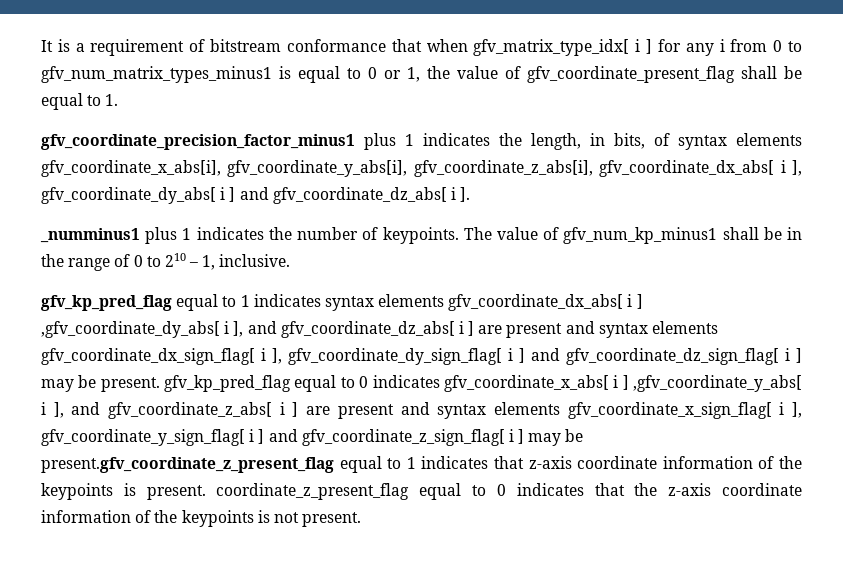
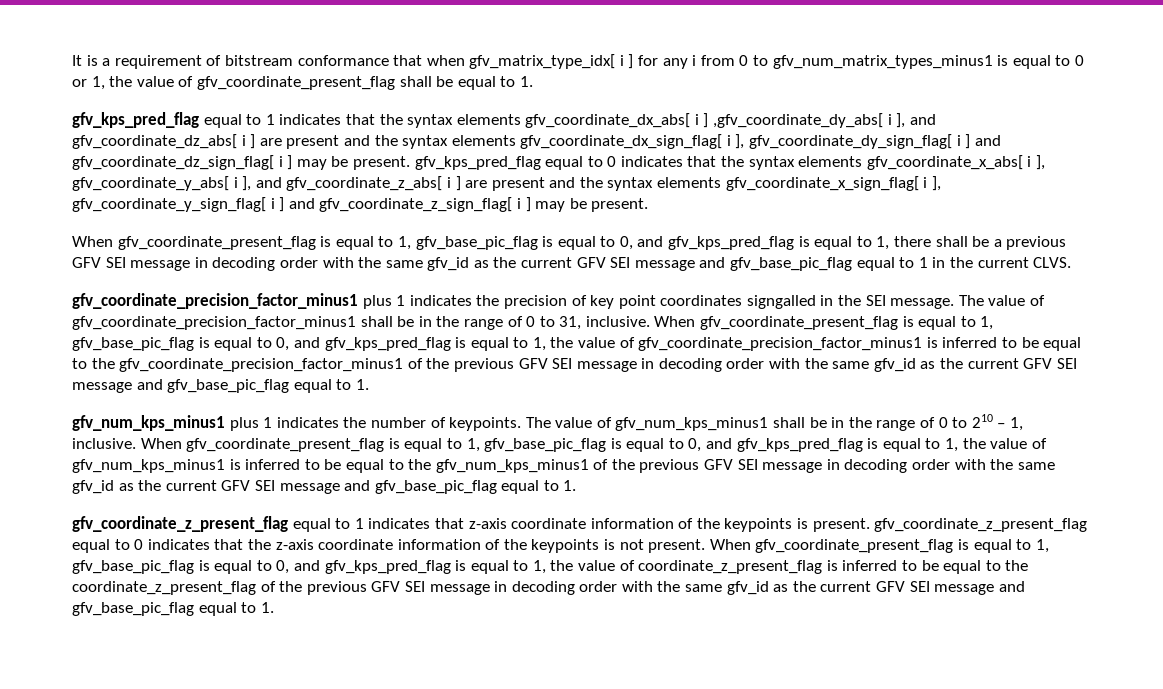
[41,133,802,150] [41,160,802,177] [41,187,471,204] [40,227,802,244] [41,253,291,271] [41,294,321,311] gfv_coordinate_precision_factor_minus1 plus 1 indicates the length, in bits, of syntax elements gfv_coordinate_x_abs[i], gfv_coordinate_y_abs[i], gfv_coordinate_z_abs[i], gfv_coordinate_dx_abs[ i ], gfv_coordinate_dy_abs[ i ] and gfv_coordinate_dz_abs[ i ]. // _numminus1 plus 1 indicates the number of keypoints. The value of gfv_num_kp_minus1 shall be in the range of 0 to 210 – 1, inclusive. // gfv_kp_pred_flag equal to 1 indicates -> [72,112,403,128] gfv_kps_pred_flag equal to 1 indicates that the
(595, 327) none -> [374,135,398,146] the
[164,375,803,392] gfv_kp_pred_flag equal to 0 indicates gfv_coordinate_x_abs[ i ] ,gfv_coordinate_y_abs[ -> [414,155,1046,170] [72,176,229,191] gfv_kps_pred_flag equal to 0 indicates that the syntax elements gfv_coordinate_x_abs[ i ], gfv_coordinate_y_abs[
(430, 408) none -> [579,177,603,188] the
[41,457,334,473] present.gfv_coordinate_z_present_flag -> [591,198,649,212] [72,236,1067,250] [72,257,1072,271] [72,293,1046,309] [72,316,994,330] [72,337,1082,351] [72,358,1077,372] [72,379,369,393] [72,414,1023,431] [72,438,1047,452] [72,459,1055,473] [72,480,577,494] [72,516,288,532] present. // When gfv_coordinate_present_flag is equal to 1, gfv_base_pic_flag is equal to 0, and gfv_kps_pred_flag is equal to 1, there shall be a previous GFV SEI message in decoding order with the same gfv_id as the current GFV SEI message and gfv_base_pic_flag equal to 1 in the current CLVS. // gfv_coordinate_precision_factor_minus1 plus 1 indicates the precision of key point coordinates signgalled in the SEI message. The value of gfv_coordinate_precision_factor_minus1 shall be in the range of 0 to 31, inclusive. When gfv_coordinate_present_flag is equal to 1, gfv_base_pic_flag is equal to 0, and gfv_kps_pred_flag is equal to 1, the value of gfv_coordinate_precision_factor_minus1 is inferred to be equal to the gfv_coordinate_precision_factor_minus1 of the previous GFV SEI message in decoding order with the same gfv_id as the current GFV SEI message and gfv_base_pic_flag equal to 1. // gfv_num_kps_minus1 plus 1 indicates the number of keypoints. The value of gfv_num_kps_minus1 shall be in the range of 0 to 210 – 1, inclusive. When gfv_coordinate_present_flag is equal to 1, gfv_base_pic_flag is equal to 0, and gfv_kps_pred_flag is equal to 1, the value of gfv_num_kps_minus1 is inferred to be equal to the gfv_num_kps_minus1 of the previous GFV SEI message in decoding order with the same gfv_id as the current GFV SEI message and gfv_base_pic_flag equal to 1. // gfv_coordinate_z_present_flag
[216,483,410,500] coordinate_z_present_flag -> [874,518,1088,532] gfv_coordinate_z_present_flag
(362, 519) none -> [709,539,1049,553] [72,560,1029,574] [72,581,1025,595] [72,602,274,616] When gfv_coordinate_present_flag is equal to 1, gfv_base_pic_flag is equal to 0, and gfv_kps_pred_flag is equal to 1, the value of coordinate_z_present_flag is inferred to be equal to the coordinate_z_present_flag of the previous GFV SEI message in decoding order with the same gfv_id as the current GFV SEI message and gfv_base_pic_flag equal to 1.

